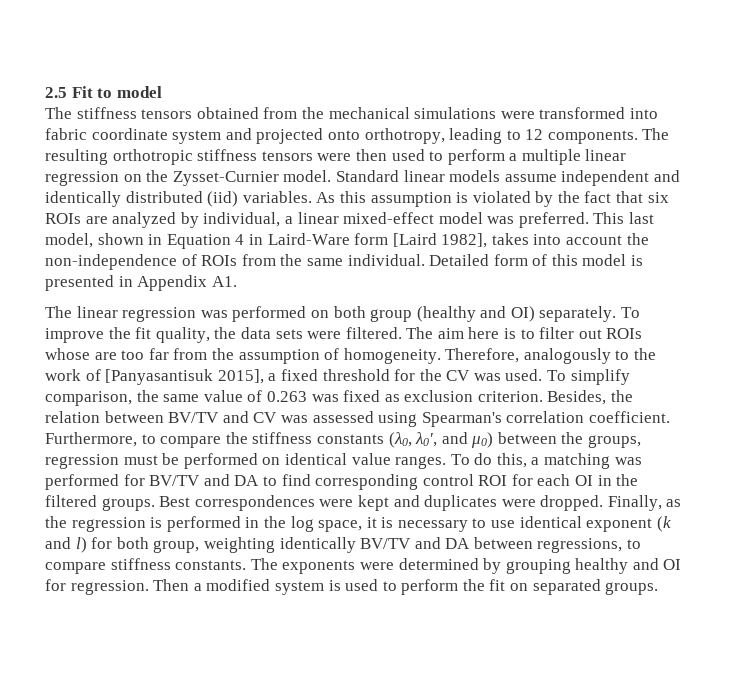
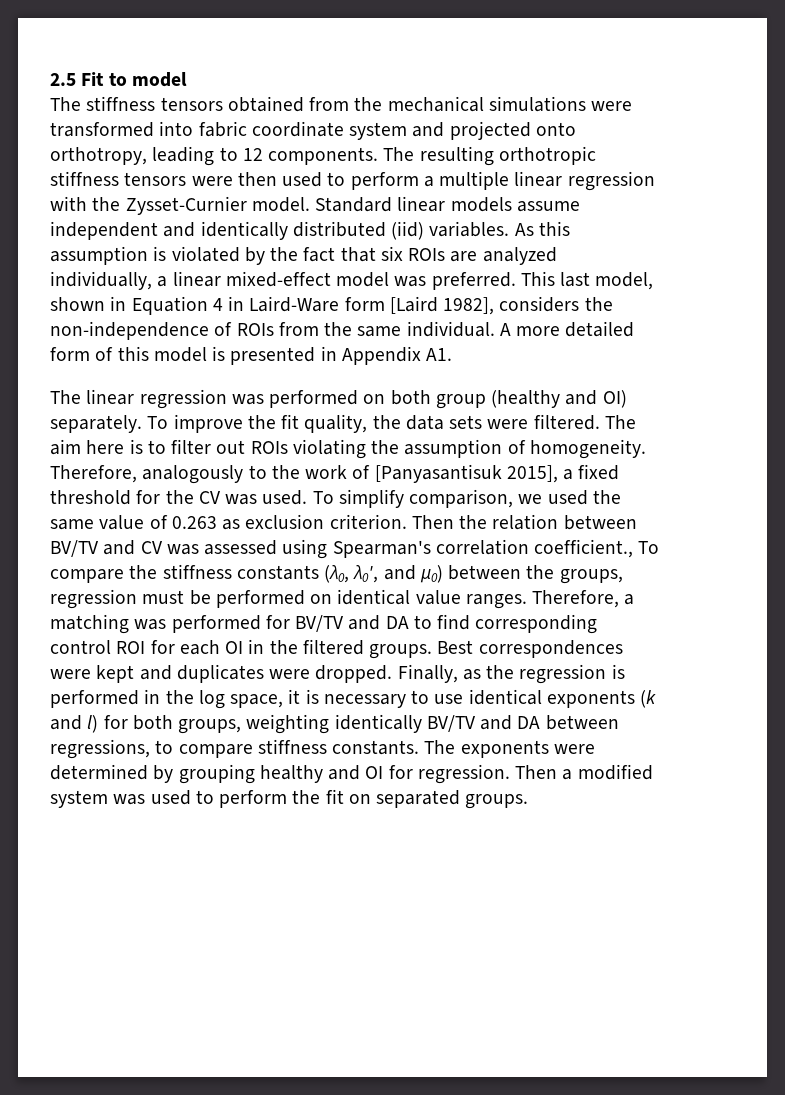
[123,174,142,182] on -> [50,196,87,211] with
[180,212,281,228] by individual, -> [50,271,152,290] individually,
[491,233,623,245] takes into account -> [499,296,580,312] considers
[429,254,490,266] Detailed -> [499,321,635,337] A more detailed
[45,348,208,360] whose are too far from -> [292,439,366,459] violating
(132, 398) none -> [518,490,588,505] we used
[311,390,381,402] was fixed -> (217, 522) none
[547,390,607,405] Besides, -> [411,515,454,529] Then
[588,411,670,423] [45,432,156,447] coefficient. Furthermore, to -> [534,539,660,558] coefficient., To
[450,453,527,468] To do this, -> [532,590,620,608] Therefore,
[586,518,653,532] exponent -> [546,690,635,708] exponents
[153,540,200,553] group, -> [178,719,242,734] groups,
[328,580,341,591] is -> [113,794,146,805] was

